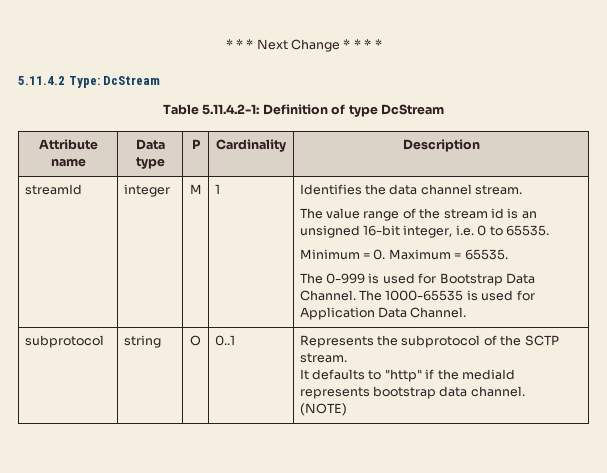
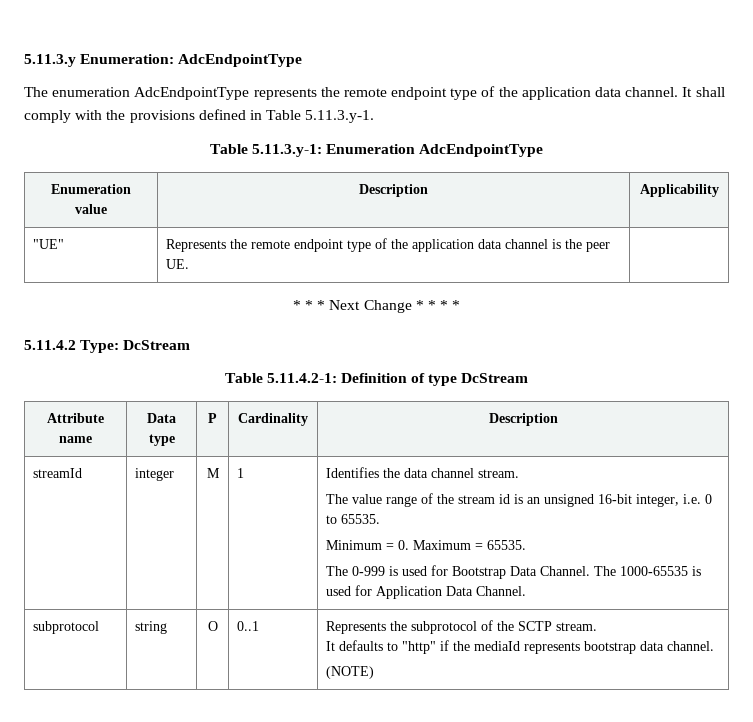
(225, 44) none -> [24,54,303,67] [24,86,725,100] [24,109,375,123] [209,144,544,157] [51,184,131,194] [75,204,107,214] [359,184,429,197] [639,184,719,197] [33,239,65,249] [166,238,611,252] [166,259,190,269] 5.11.3.y Enumeration: AdcEndpointType // The enumeration AdcEndpointType represents the remote endpoint type of the application data channel. It shall comply with the provisions defined in Table 5.11.3.y-1. // Table 5.11.3.y-1: Enumeration AdcEndpointType // Enumeration value | Description | Applicability // "UE" | Represents the remote endpoint type of the application data channel is the peer UE. | //

